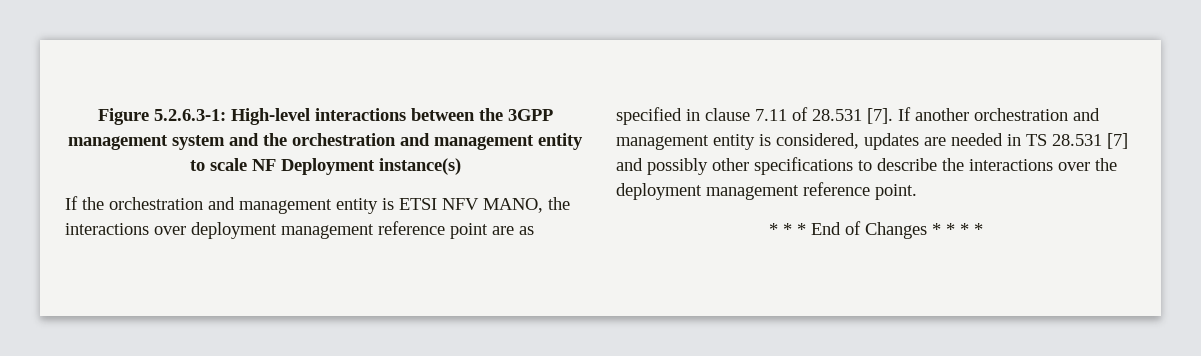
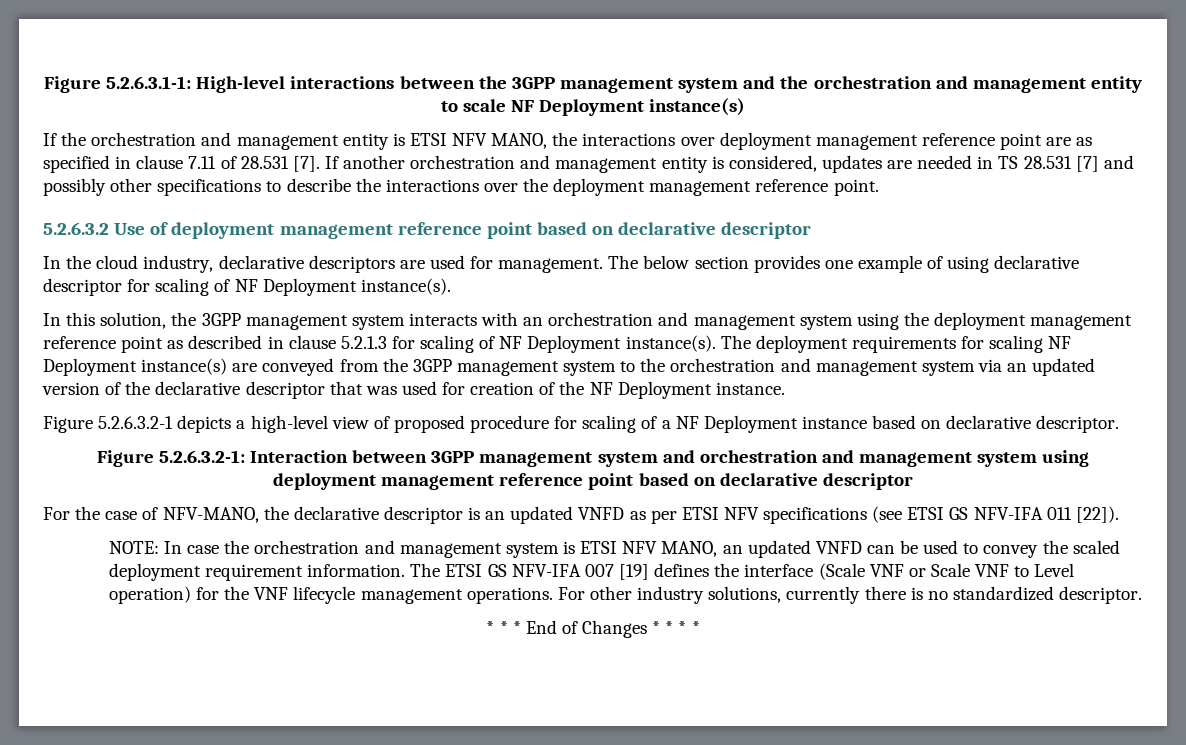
[97,108,226,125] Figure 5.2.6.3-1: -> [44,76,192,93] Figure 5.2.6.3.1-1:
(917, 192) none -> [43,222,812,239] [43,255,1080,273] [43,278,451,296] [43,312,1133,330] [43,335,1072,353] [43,358,1096,376] [42,381,785,399] [43,415,1120,433] [96,450,1090,467] [273,473,913,490] [43,506,1119,524] [108,540,1120,558] [108,563,1075,581] [108,586,1143,604] // 5.2.6.3.2 Use of deployment management reference point based on declarative descriptor // In the cloud industry, declarative descriptors are used for management. The below section provides one example of using declarative descriptor for scaling of NF Deployment instance(s). // In this solution, the 3GPP management system interacts with an orchestration and management system using the deployment management reference point as described in clause 5.2.1.3 for scaling of NF Deployment instance(s). The deployment requirements for scaling NF Deployment instance(s) are conveyed from the 3GPP management system to the orchestration and management system via an updated version of the declarative descriptor that was used for creation of the NF Deployment instance. // Figure 5.2.6.3.2-1 depicts a high-level view of proposed procedure for scaling of a NF Deployment instance based on declarative descriptor. // Figure 5.2.6.3.2-1: Interaction between 3GPP management system and orchestration and management system using deployment management reference point based on declarative descriptor // For the case of NFV-MANO, the declarative descriptor is an updated VNFD as per ETSI NFV specifications (see ETSI GS NFV-IFA 011 [22]). // NOTE: In case the orchestration and management system is ETSI NFV MANO, an updated VNFD can be used to convey the scaled deployment requirement information. The ETSI GS NFV-IFA 007 [19] defines the interface (Scale VNF or Scale VNF to Level operation) for the VNF lifecycle management operations. For other industry solutions, currently there is no standardized descriptor.

